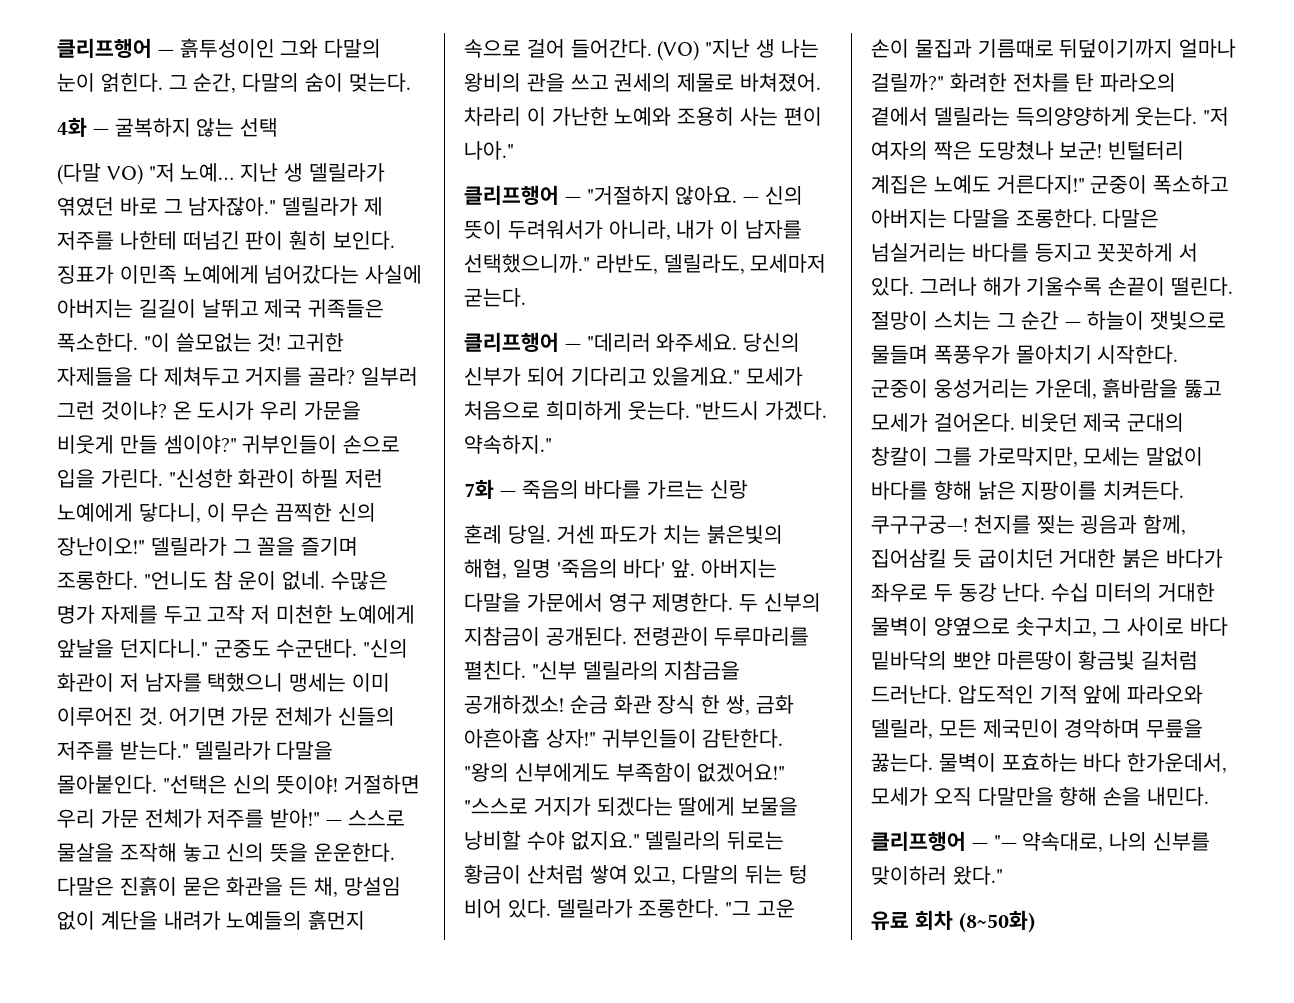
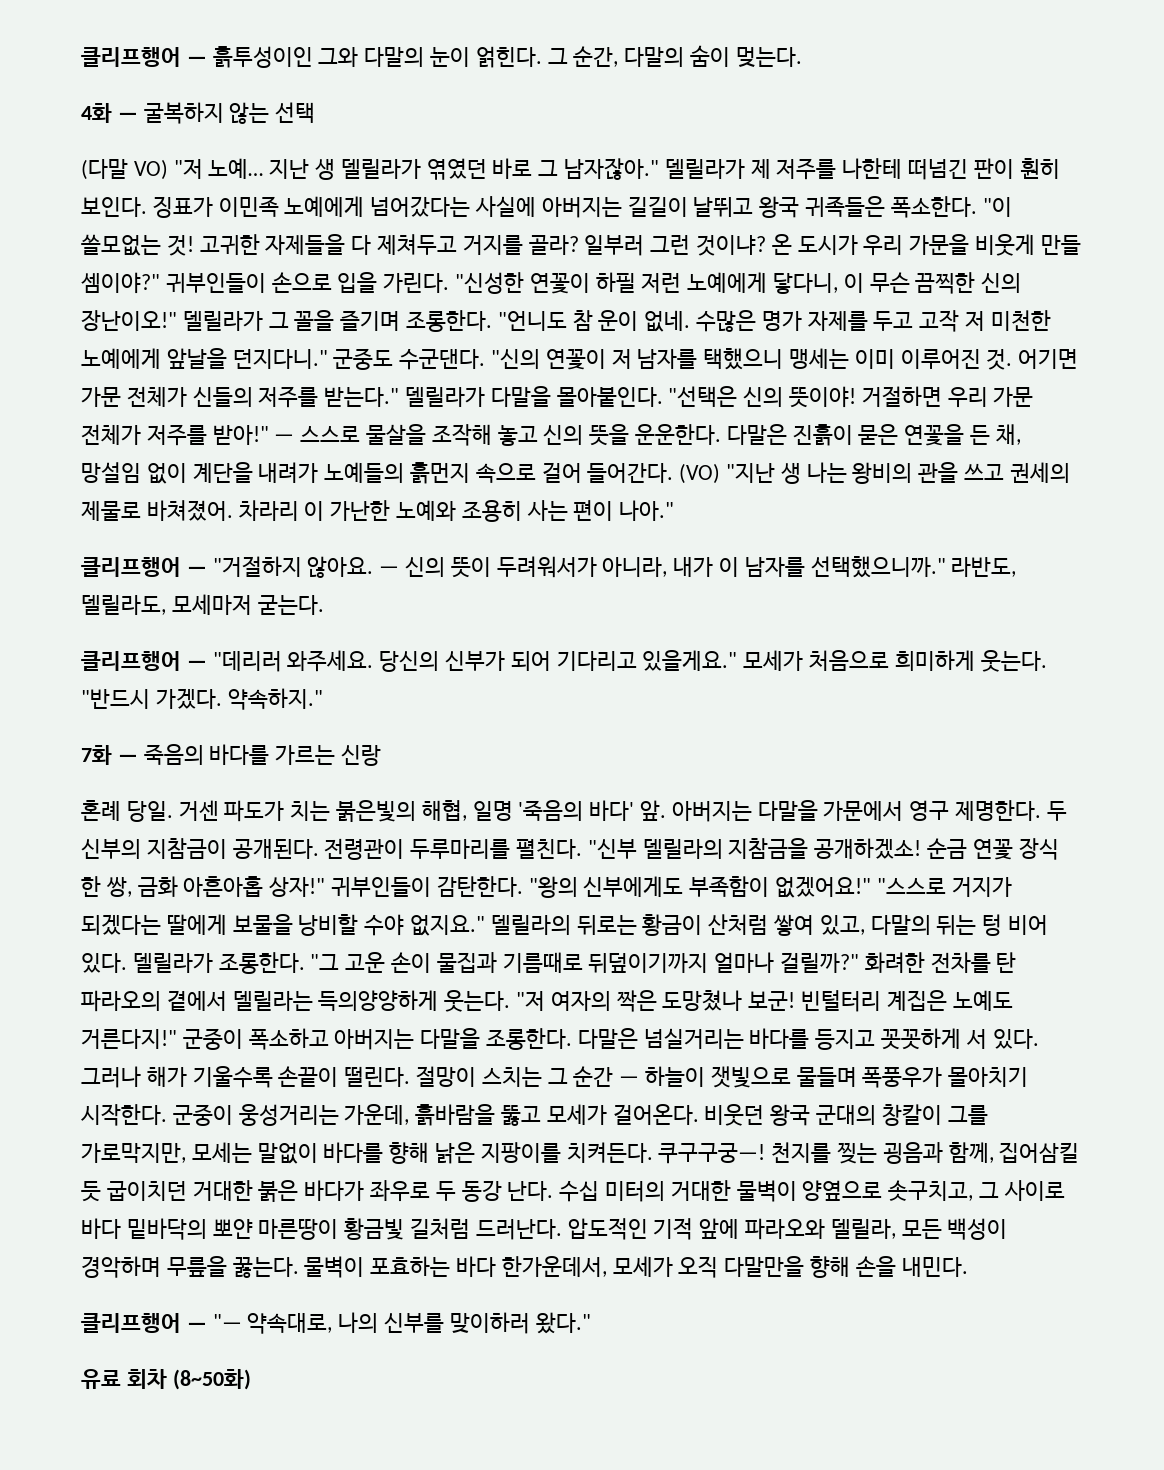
[264,299,303,318] 제국 -> [759,196,800,218] 왕국
[238,469,296,488] 화관이 -> [529,273,590,294] 연꽃이
[57,673,114,692] 화관이 -> [545,349,606,370] 연꽃이
[226,877,284,896] 화관을 -> [904,424,965,446] 연꽃을
[613,695,652,714] 화관 -> [972,839,1013,860] 연꽃
[1083,413,1122,432] 제국 -> [770,1104,811,1126] 왕국
[982,719,1059,738] 제국민이 -> [947,1218,1008,1240] 백성이

